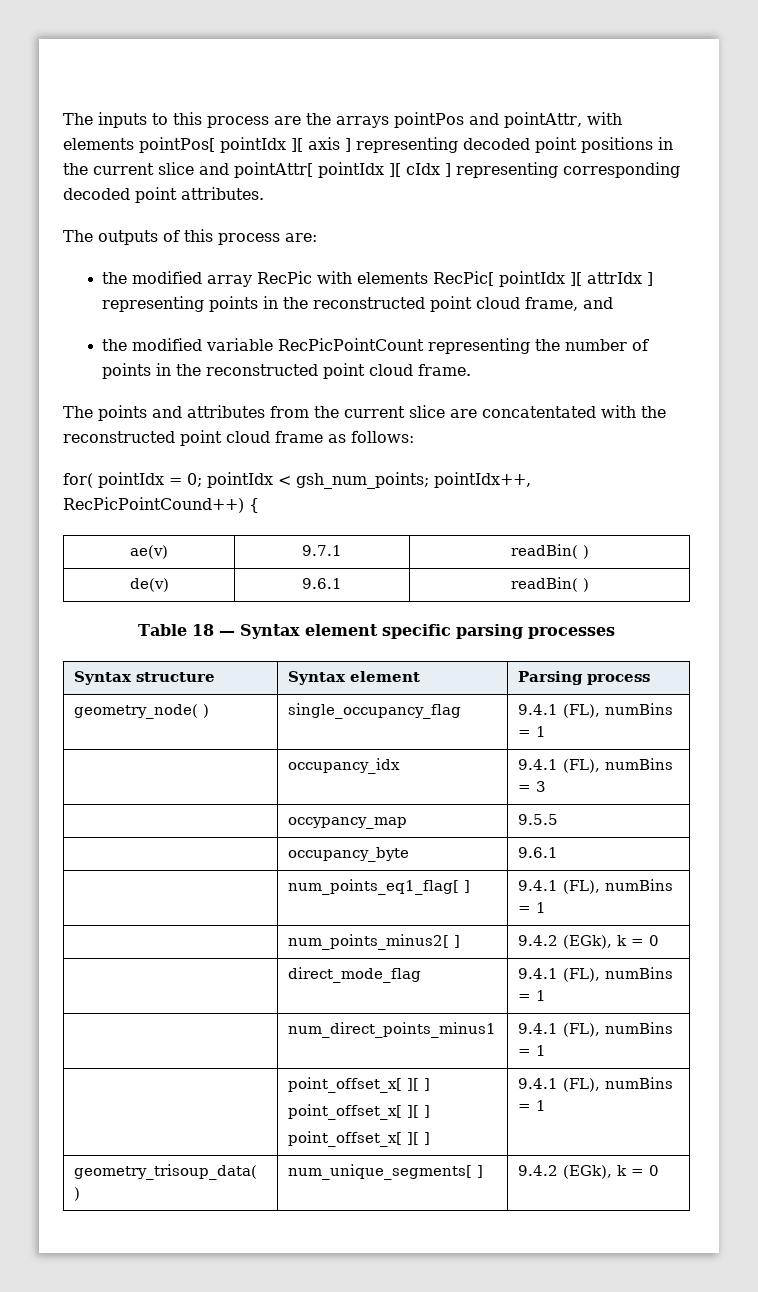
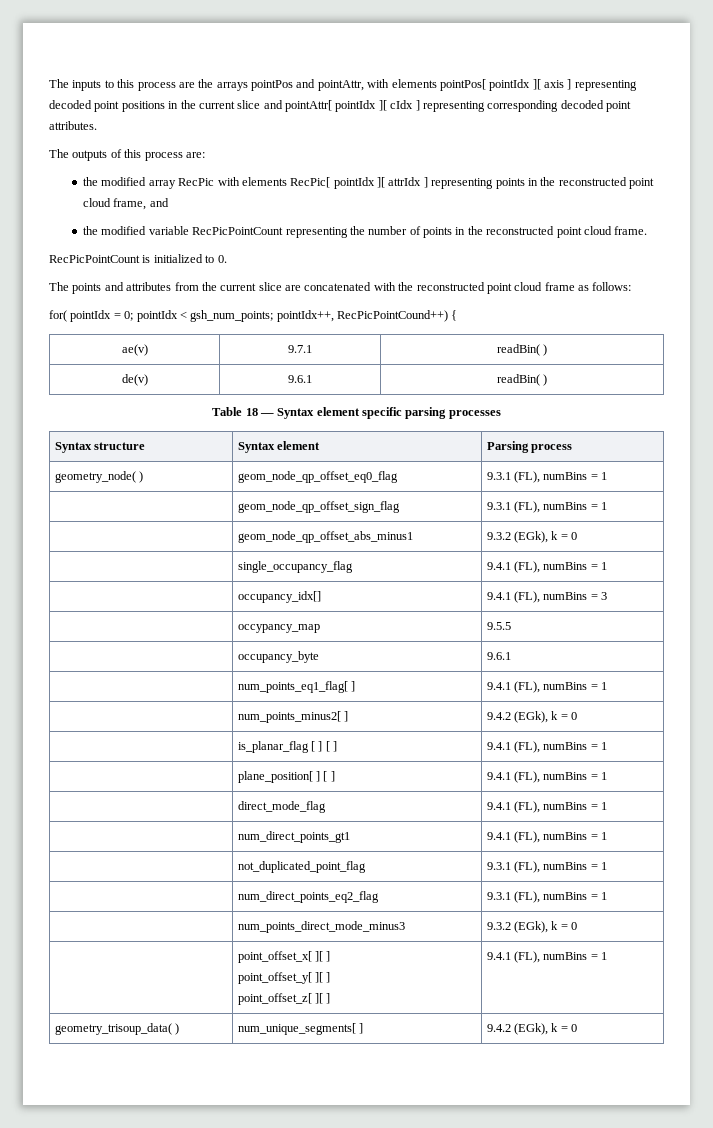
(472, 370) none -> [49,254,227,263] // RecPicPointCount is initialized to 0.
[482,406,596,418] concatentated -> [304,282,372,291] concatenated
(210, 711) none -> [237,471,398,483] [486,471,608,483] [237,501,400,513] [486,501,608,513] [237,531,413,543] [486,531,578,543] | geom_node_qp_offset_eq0_flag | 9.3.1 (FL), numBins = 1 // | geom_node_qp_offset_sign_flag | 9.3.1 (FL), numBins = 1 // | geom_node_qp_offset_abs_minus1 | 9.3.2 (EGk), k = 0 //
[288,758,401,774] occupancy_idx -> [237,591,321,603] occupancy_idx[]
(660, 940) none -> [237,741,338,753] [486,741,608,753] [237,771,335,783] [486,771,608,783] // | is_planar_flag [ ] [ ] | 9.4.1 (FL), numBins = 1 // | plane_position[ ] [ ] | 9.4.1 (FL), numBins = 1
[288,1022,497,1038] [518,1022,674,1037] [518,1045,547,1056] [288,1077,431,1093] [288,1104,431,1120] [288,1131,403,1147] num_direct_points_minus1 | 9.4.1 (FL), numBins = 1 // | point_offset_x[ ][ ] // point_offset_x[ ][ ] // point_offset_x[ -> [237,831,350,843] [486,831,608,843] [237,861,366,873] [486,861,608,873] [237,891,379,903] [486,891,608,903] [237,921,405,933] [486,921,578,933] [237,951,331,963] [237,972,331,984] [237,993,312,1005] num_direct_points_gt1 | 9.4.1 (FL), numBins = 1 // | not_duplicated_point_flag | 9.3.1 (FL), numBins = 1 // | num_direct_points_eq2_flag | 9.3.1 (FL), numBins = 1 // | num_points_direct_mode_minus3 | 9.3.2 (EGk), k = 0 // | point_offset_x[ ][ ] // point_offset_y[ ][ ] // point_offset_z[

